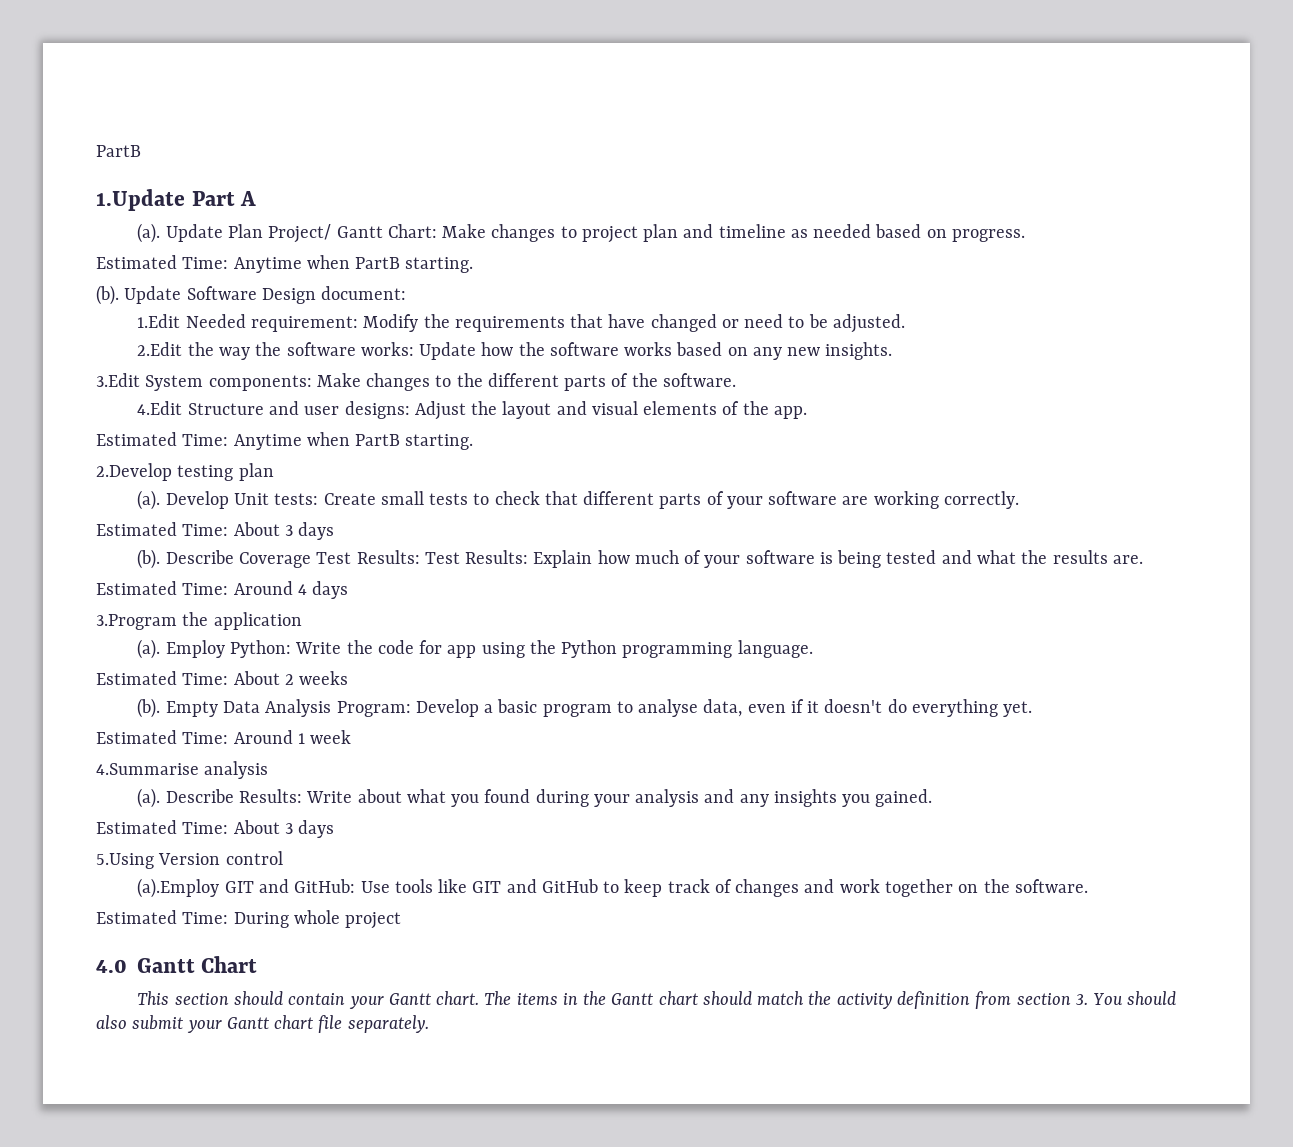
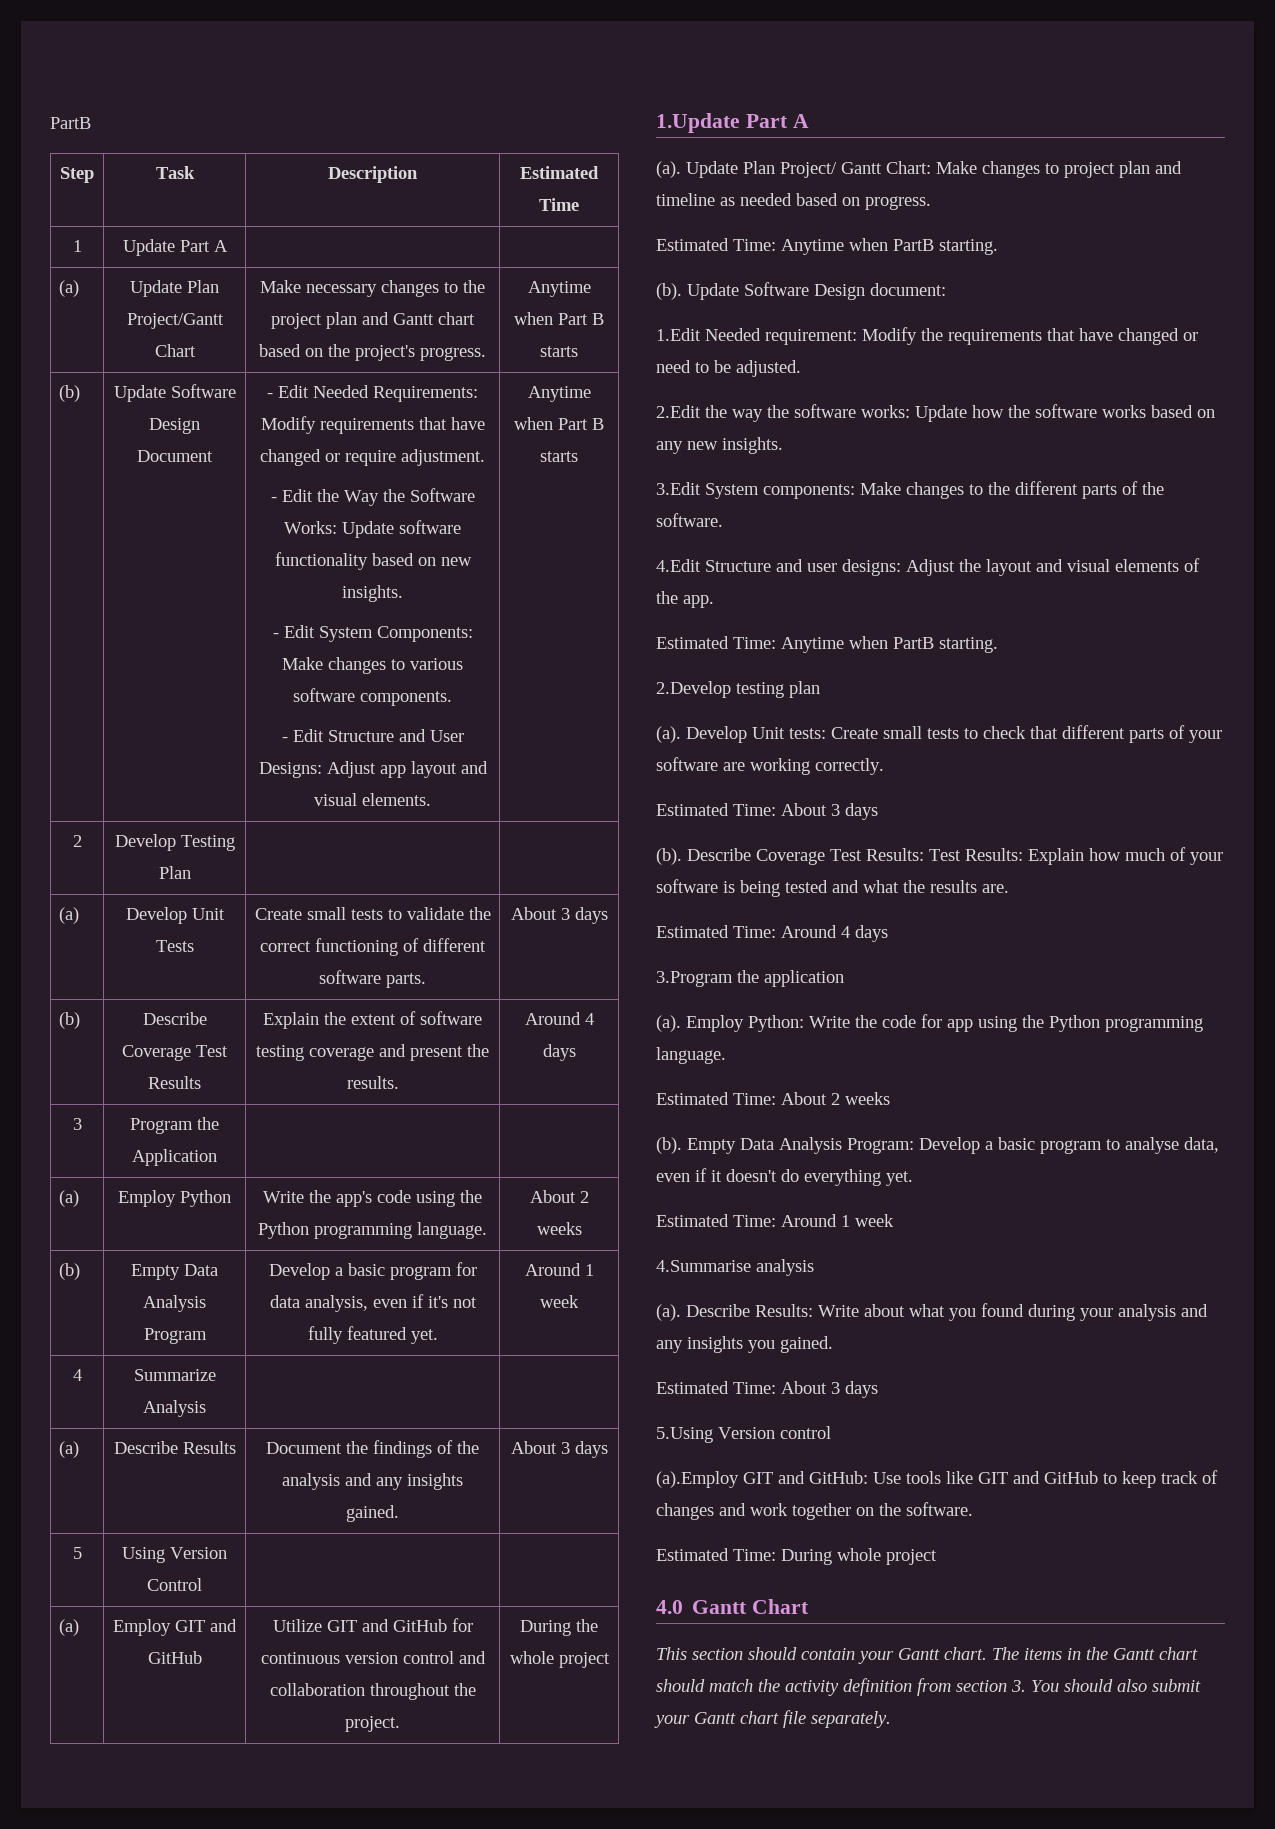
[96,145,141,157] PartB -> [50,117,91,129] [60,167,94,183] [155,166,195,179] [328,166,418,183] [520,166,599,179] [539,198,579,211] [72,240,82,252] [122,239,228,256] [59,280,80,297] [130,280,219,297] [126,313,224,329] [154,344,196,357] [260,280,485,297] [271,312,475,329] [259,344,486,361] [527,281,591,297] [514,312,604,325] [540,346,578,357] [59,385,81,402] [113,384,236,402] [149,418,200,434] [137,450,213,462] [267,385,478,402] [260,416,485,434] [260,449,485,466] [270,488,475,506] [284,520,461,538] [274,552,472,570] [342,585,403,602] [272,625,473,642] [282,657,463,674] [293,688,452,706] [281,729,464,742] [258,761,488,778] [314,793,431,806] [527,386,591,402] [514,417,604,430] [540,451,578,462] [72,835,82,847] [114,834,235,851] [158,866,191,879] [59,907,80,924] [125,907,225,924] [155,940,194,952] [254,907,491,920] [260,938,486,956] [319,970,426,988] [510,907,608,924] [59,1012,81,1029] [142,1012,207,1025] [122,1045,228,1061] [148,1076,201,1089] [263,1011,482,1029] [256,1044,489,1061] [346,1076,399,1089] [524,1012,594,1025] [542,1044,576,1061] [72,1118,82,1130] [130,1117,219,1134] [132,1149,217,1166] [59,1190,80,1207] [118,1190,231,1207] [263,1190,482,1207] [258,1222,487,1239] [529,1190,589,1203] [536,1222,582,1235] [59,1263,81,1280] [131,1264,218,1280] [143,1295,206,1312] [143,1328,207,1344] [268,1262,477,1280] [269,1294,477,1312] [307,1326,438,1344] [524,1263,594,1276] [540,1295,579,1308] [72,1369,82,1381] [133,1369,216,1381] [143,1400,206,1417] [59,1441,80,1458] [113,1441,236,1454] [266,1440,479,1458] [282,1473,463,1490] [346,1505,399,1522] [510,1441,608,1458] [72,1547,82,1559] [122,1547,227,1563] [147,1578,202,1591] [59,1619,80,1636] [113,1619,237,1636] [147,1651,202,1664] [272,1618,473,1632] [260,1651,486,1664] [269,1683,476,1700] [345,1716,400,1732] [520,1619,598,1636] [509,1651,610,1668] PartB // Step | Task | Description | Estimated Time // 1 | Update Part A | | // (a) | Update Plan Project/Gantt Chart | Make necessary changes to the project plan and Gantt chart based on the project's progress. | Anytime when Part B starts // (b) | Update Software Design Document | - Edit Needed Requirements: Modify requirements that have changed or require adjustment. // - Edit the Way the Software Works: Update software functionality based on new insights. // - Edit System Components: Make changes to various software components. // - Edit Structure and User Designs: Adjust app layout and visual elements. | Anytime when Part B starts // 2 | Develop Testing Plan | | // (a) | Develop Unit Tests | Create small tests to validate the correct functioning of different software parts. | About 3 days // (b) | Describe Coverage Test Results | Explain the extent of software testing coverage and present the results. | Around 4 days // 3 | Program the Application | | // (a) | Employ Python | Write the app's code using the Python programming language. | About 2 weeks // (b) | Empty Data Analysis Program | Develop a basic program for data analysis, even if it's not fully featured yet. | Around 1 week // 4 | Summarize Analysis | | // (a) | Describe Results | Document the findings of the analysis and any insights gained. | About 3 days // 5 | Using Version Control | | // (a) | Employ GIT and GitHub | Utilize GIT and GitHub for continuous version control and collaboration throughout the project. | During the whole project

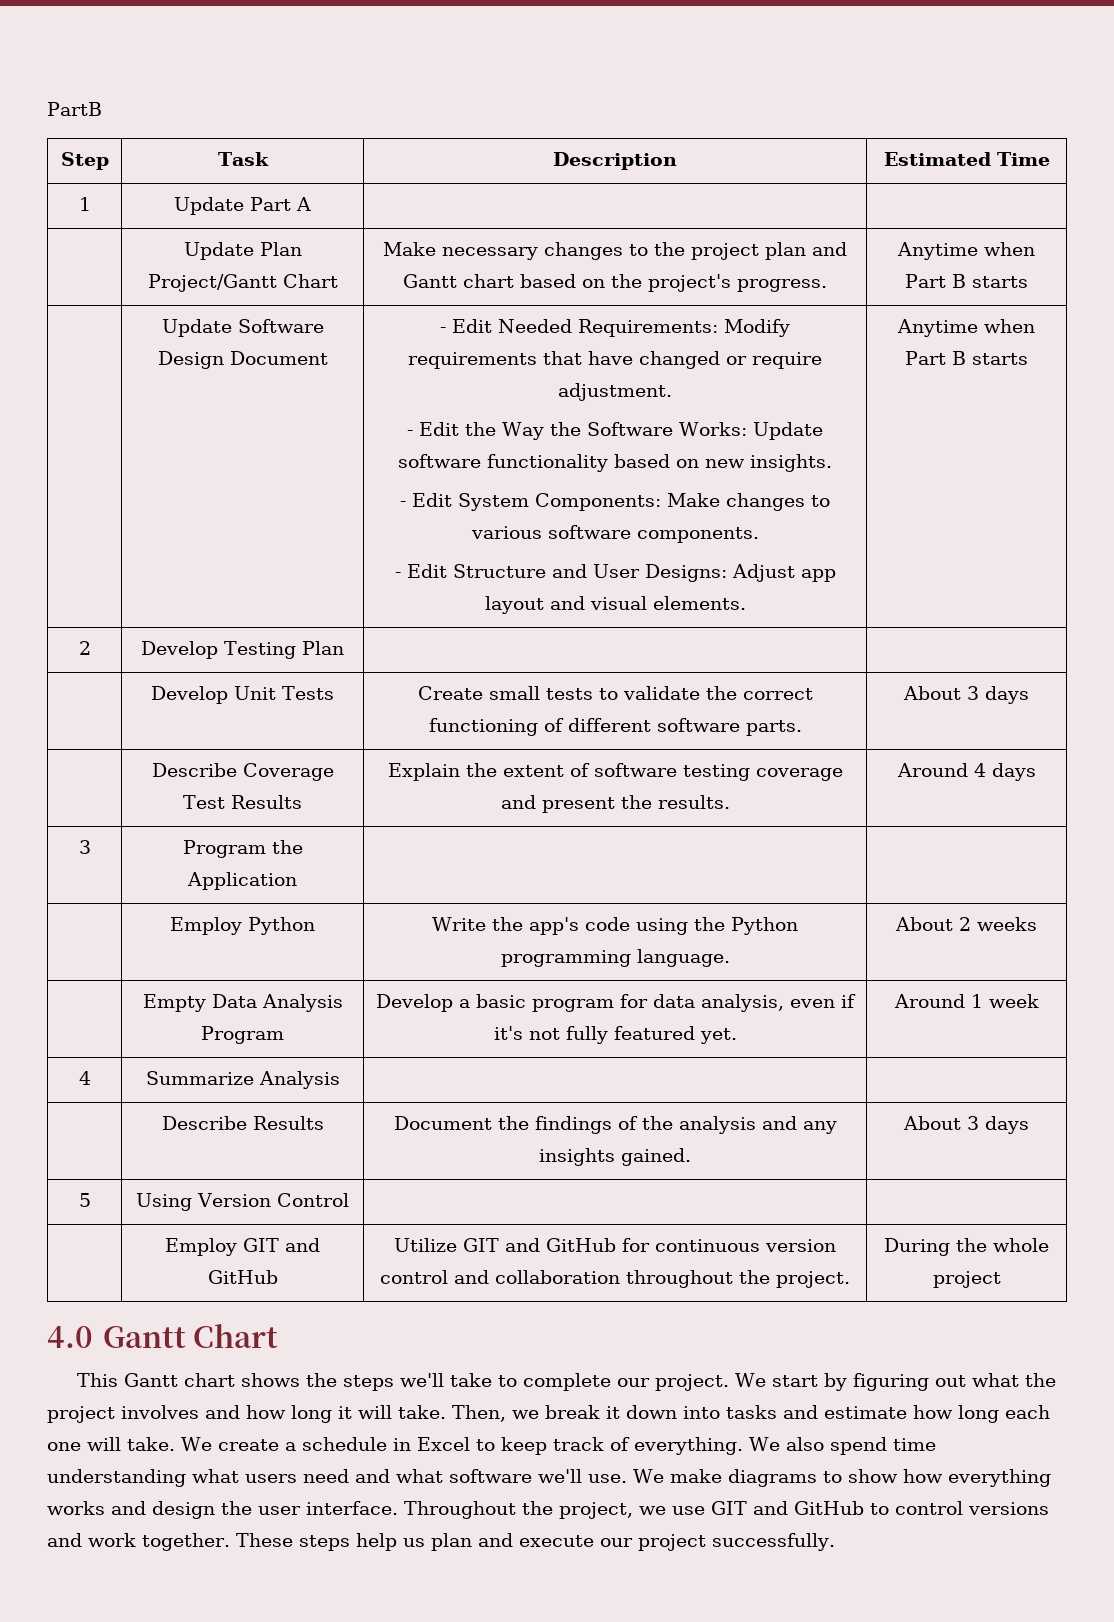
[59,280,80,297] (a) -> (311, 204) none
[59,385,81,402] (b) -> (1028, 282) none
[59,907,80,924] (a) -> (344, 648) none
[59,1012,81,1029] (b) -> (1029, 695) none
[59,1190,80,1207] (a) -> (297, 881) none
[59,1263,81,1280] (b) -> (1037, 924) none
[59,1441,80,1458] (a) -> (340, 1080) none
[59,1619,80,1636] (a) -> (349, 1200) none
[656,113,809,133] [656,161,1182,178] [656,193,931,210] [656,238,998,255] [656,282,946,300] [656,327,1198,345] [656,360,801,377] [656,404,1215,422] [656,437,783,454] [656,481,1164,499] [656,513,723,527] [656,558,1200,576] [656,591,714,608] [656,636,998,653] [656,681,820,698] [656,725,1222,743] [656,757,884,775] [656,803,878,820] [656,847,1223,865] [656,879,1009,897] [656,925,888,942] [656,970,844,987] [656,1014,1203,1032] [656,1047,726,1064] [656,1092,890,1105] [656,1137,1219,1154] [656,1168,913,1186] [656,1214,894,1227] [656,1259,814,1276] [656,1303,1208,1321] [656,1336,833,1353] [656,1381,878,1398] [656,1426,831,1443] [656,1470,1218,1488] [656,1502,973,1520] [656,1548,937,1565] [656,1599,810,1614] [656,1647,1198,1664] [656,1678,1201,1696] [654,1710,891,1728] 1.Update Part A // (a). Update Plan Project/ Gantt Chart: Make changes to project plan and timeline as needed based on progress. // Estimated Time: Anytime when PartB starting. // (b). Update Software Design document: // 1.Edit Needed requirement: Modify the requirements that have changed or need to be adjusted. // 2.Edit the way the software works: Update how the software works based on any new insights. // 3.Edit System components: Make changes to the different parts of the software. // 4.Edit Structure and user designs: Adjust the layout and visual elements of the app. // Estimated Time: Anytime when PartB starting. // 2.Develop testing plan // (a). Develop Unit tests: Create small tests to check that different parts of your software are working correctly. // Estimated Time: About 3 days // (b). Describe Coverage Test Results: Test Results: Explain how much of your software is being tested and what the results are. // Estimated Time: Around 4 days // 3.Program the application // (a). Employ Python: Write the code for app using the Python programming language. // Estimated Time: About 2 weeks // (b). Empty Data Analysis Program: Develop a basic program to analyse data, even if it doesn't do everything yet. // Estimated Time: Around 1 week // 4.Summarise analysis // (a). Describe Results: Write about what you found during your analysis and any insights you gained. // Estimated Time: About 3 days // 5.Using Version control // (a).Employ GIT and GitHub: Use tools like GIT and GitHub to keep track of changes and work together on the software. // Estimated Time: During whole project // 4.0 Gantt Chart // This section should contain your Gantt chart. The items in the Gantt chart should match the activity definition from section 3. You should also submit your Gantt chart file separately. -> [47,1323,279,1348] [77,1373,1057,1391] [47,1405,1050,1423] [47,1437,936,1455] [47,1469,1051,1487] [47,1501,1049,1519] [47,1533,835,1551] 4.0 Gantt Chart // This Gantt chart shows the steps we'll take to complete our project. We start by figuring out what the project involves and how long it will take. Then, we break it down into tasks and estimate how long each one will take. We create a schedule in Excel to keep track of everything. We also spend time understanding what users need and what software we'll use. We make diagrams to show how everything works and design the user interface. Throughout the project, we use GIT and GitHub to control versions and work together. These steps help us plan and execute our project successfully.

